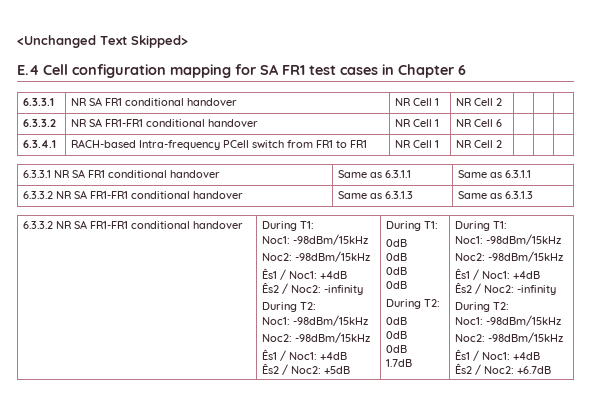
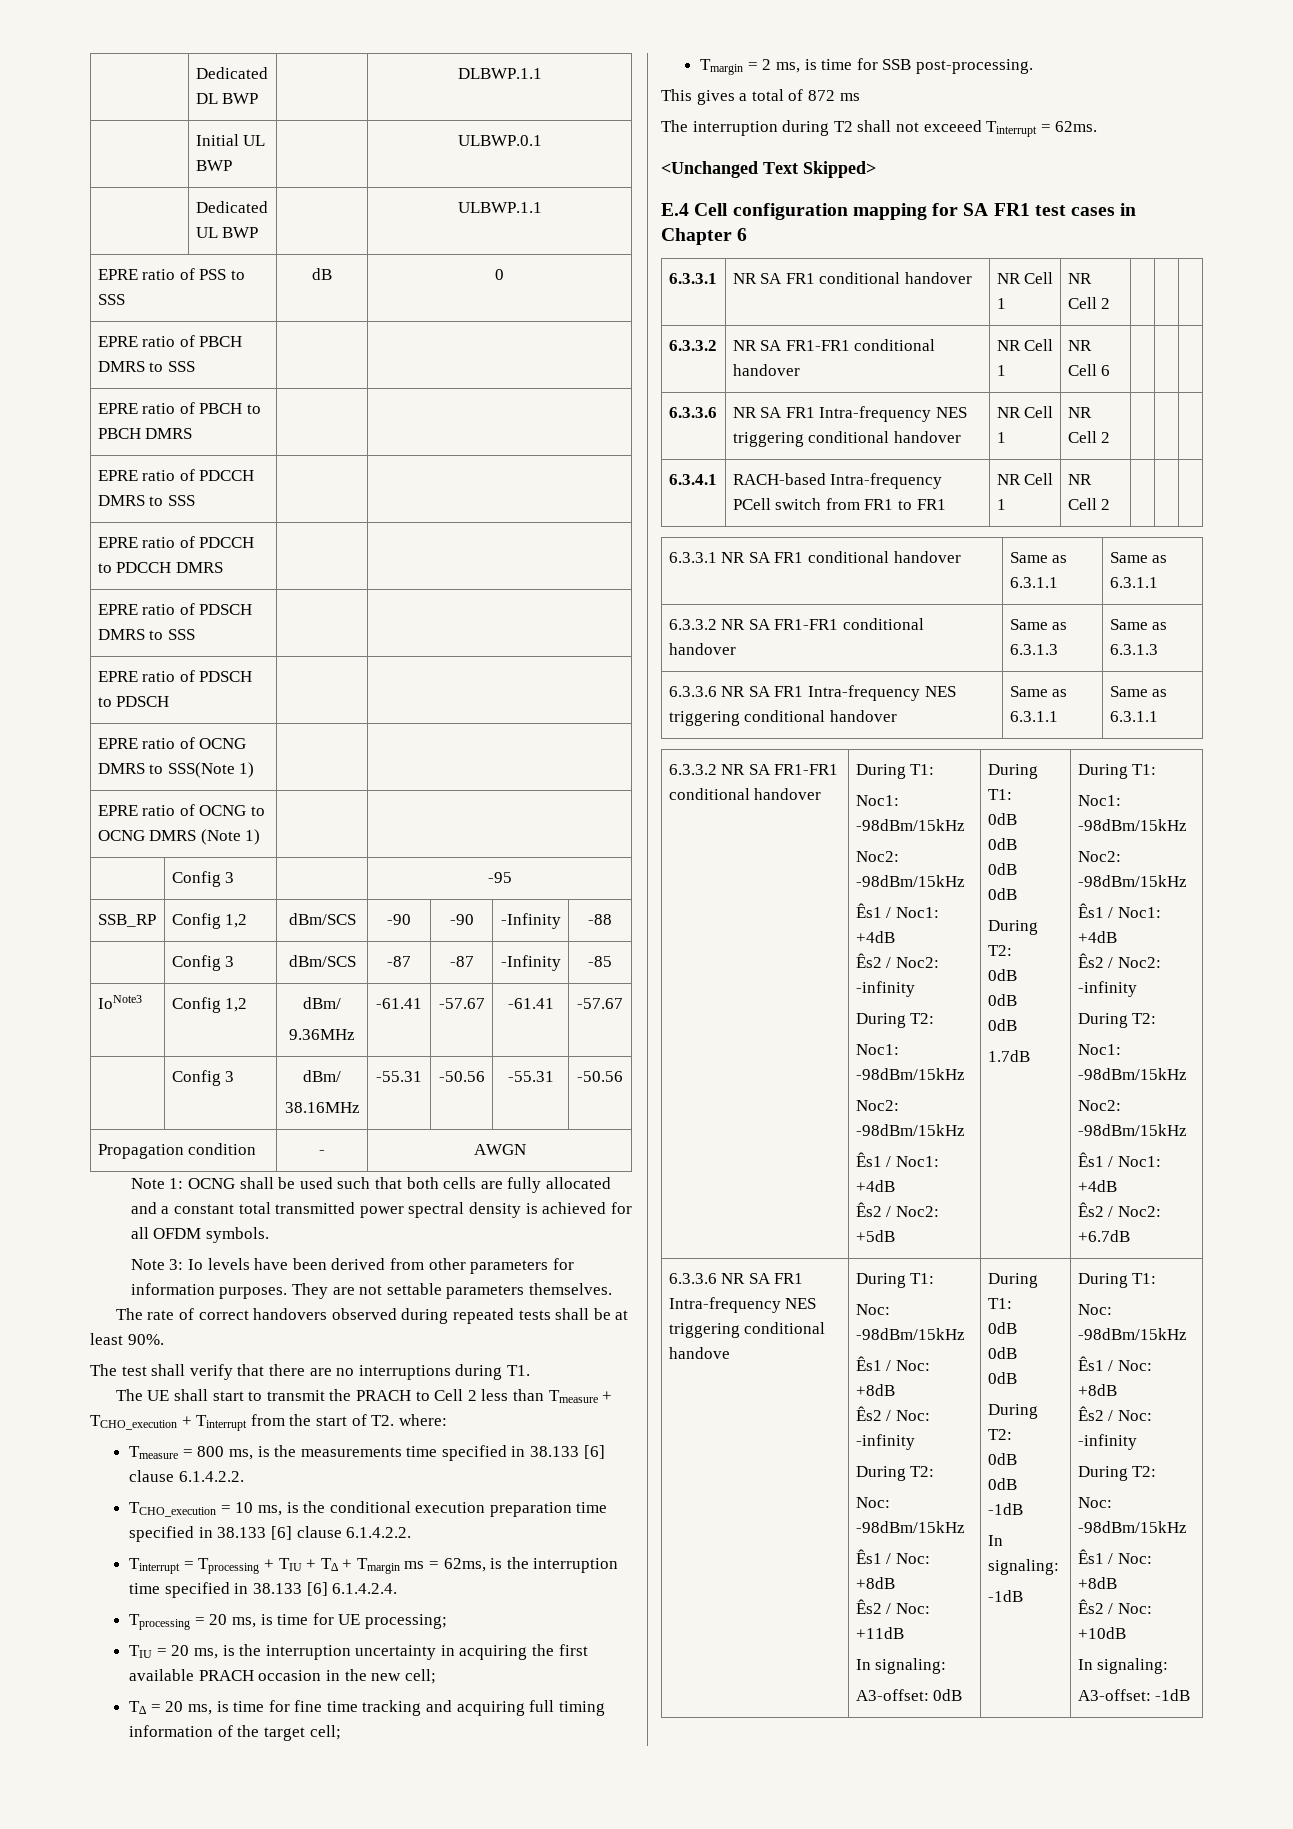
(17, 41) none -> [195,67,268,79] [195,93,259,104] [457,68,542,79] [195,134,266,146] [195,160,232,171] [457,135,542,146] [195,201,268,213] [195,227,259,238] [457,202,542,213] [97,268,245,280] [97,294,125,305] [312,268,332,280] [495,269,504,280] [97,335,243,347] [97,361,195,372] [97,402,261,414] [97,428,193,439] [97,469,255,481] [97,495,195,506] [97,536,255,548] [97,562,223,573] [97,603,253,615] [97,629,195,640] [97,670,253,682] [97,696,170,707] [97,737,247,749] [97,762,255,778] [97,804,265,816] [97,829,261,845] [171,871,235,887] [487,872,512,883] [97,914,156,927] [171,913,248,929] [288,913,356,925] [387,914,411,925] [449,914,474,925] [500,913,561,929] [588,914,612,925] [171,955,235,971] [288,955,356,967] [387,956,411,967] [449,956,474,967] [500,955,561,971] [588,956,612,967] [97,995,142,1009] [171,997,248,1013] [303,997,341,1009] [289,1029,355,1040] [376,998,422,1009] [438,998,485,1009] [507,998,554,1009] [577,998,623,1009] [171,1070,235,1086] [303,1070,341,1082] [284,1102,360,1113] [376,1071,422,1082] [438,1071,485,1082] [507,1071,554,1082] [577,1071,623,1082] [97,1143,257,1159] [319,1150,325,1155] [473,1144,526,1155] [130,1177,611,1193] [130,1202,632,1218] [130,1227,270,1243] [130,1258,574,1274] [130,1283,613,1299] [115,1308,629,1324] [90,1333,164,1345] [90,1364,530,1380] [115,1389,613,1403] [90,1414,447,1431] [129,1445,605,1461] [129,1470,244,1482] [129,1501,608,1517] [129,1526,412,1542] [129,1557,619,1574] [129,1582,398,1598] [129,1613,447,1630] [129,1644,588,1660] [129,1669,436,1684] [129,1700,605,1716] [129,1725,341,1741] [700,58,1033,75] [661,89,860,105] [661,120,1098,137] | Dedicated DL BWP | | DLBWP.1.1 // | Initial UL BWP | | ULBWP.0.1 // | Dedicated UL BWP | | ULBWP.1.1 // EPRE ratio of PSS to SSS | dB | 0 // EPRE ratio of PBCH DMRS to SSS | | // EPRE ratio of PBCH to PBCH DMRS | | // EPRE ratio of PDCCH DMRS to SSS | | // EPRE ratio of PDCCH to PDCCH DMRS | | // EPRE ratio of PDSCH DMRS to SSS | | // EPRE ratio of PDSCH to PDSCH | | // EPRE ratio of OCNG DMRS to SSS(Note 1) | | // EPRE ratio of OCNG to OCNG DMRS (Note 1) | | // | Config 3 | | -95 // SSB_RP | Config 1,2 | dBm/SCS | -90 | -90 | -Infinity | -88 // | Config 3 | dBm/SCS | -87 | -87 | -Infinity | -85 // IoNote3 | Config 1,2 | dBm/ // 9.36MHz | -61.41 | -57.67 | -61.41 | -57.67 // | Config 3 | dBm/ // 38.16MHz | -55.31 | -50.56 | -55.31 | -50.56 // Propagation condition | - | AWGN // Note 1: OCNG shall be used such that both cells are fully allocated and a constant total transmitted power spectral density is achieved for all OFDM symbols. // Note 3: Io levels have been derived from other parameters for information purposes. They are not settable parameters themselves. // The rate of correct handovers observed during repeated tests shall be at least 90%. // The test shall verify that there are no interruptions during T1. // The UE shall start to transmit the PRACH to Cell 2 less than Tmeasure + TCHO_execution + Tinterrupt from the start of T2. where: // Tmeasure = 800 ms, is the measurements time specified in 38.133 [6] clause 6.1.4.2.2. // TCHO_execution = 10 ms, is the conditional execution preparation time specified in 38.133 [6] clause 6.1.4.2.2. // Tinterrupt = Tprocessing + TIU + T∆ + Tmargin ms = 62ms, is the interruption time specified in 38.133 [6] 6.1.4.2.4. // Tprocessing = 20 ms, is time for UE processing; // TIU = 20 ms, is the interruption uncertainty in acquiring the first available PRACH occasion in the new cell; // T∆ = 20 ms, is time for fine time tracking and acquiring full timing information of the target cell; // Tmargin = 2 ms, is time for SSB post-processing. // This gives a total of 872 ms // The interruption during T2 shall not exceeed Tinterrupt = 62ms. //
(503, 123) none -> [668,407,717,418] [732,406,967,422] [732,431,961,447] [996,406,1054,418] [996,432,1006,443] [1067,407,1092,418] [1067,431,1111,443] // 6.3.3.6 | NR SA FR1 Intra-frequency NES triggering conditional handover | NR Cell 1 | NR Cell 2 | | |
(534, 195) none -> [668,685,956,701] [668,710,897,726] [1009,686,1068,697] [1009,711,1058,722] [1109,686,1168,697] [1109,711,1158,722] // 6.3.3.6 NR SA FR1 Intra-frequency NES triggering conditional handover | Same as 6.3.1.1 | Same as 6.3.1.1
(552, 370) none -> [668,1273,804,1284] [668,1297,817,1313] [668,1322,826,1338] [668,1347,730,1359] [855,1273,935,1288] [855,1304,890,1315] [855,1328,965,1340] [855,1356,930,1371] [855,1384,895,1396] [855,1406,930,1421] [855,1434,915,1450] [855,1466,935,1481] [855,1497,890,1508] [855,1521,965,1533] [855,1549,930,1564] [855,1577,895,1589] [855,1599,930,1614] [855,1627,904,1639] [855,1658,947,1674] [855,1689,963,1701] [987,1273,1038,1288] [987,1298,1012,1309] [987,1322,1017,1334] [987,1347,1017,1359] [987,1372,1017,1384] [987,1404,1038,1419] [987,1429,1012,1440] [987,1453,1017,1465] [987,1478,1017,1490] [987,1503,1023,1515] [987,1535,1003,1546] [987,1559,1059,1575] [987,1590,1023,1602] [1077,1273,1157,1288] [1077,1304,1112,1315] [1077,1328,1187,1340] [1077,1356,1152,1371] [1077,1384,1117,1396] [1077,1406,1152,1421] [1077,1434,1137,1450] [1077,1466,1157,1481] [1077,1497,1112,1508] [1077,1521,1187,1533] [1077,1549,1152,1564] [1077,1577,1117,1589] [1077,1599,1152,1614] [1077,1627,1126,1639] [1077,1658,1169,1674] [1077,1689,1191,1701] // 6.3.3.6 NR SA FR1 Intra-frequency NES triggering conditional handove | During T1: // Noc: -98dBm/15kHz // Ês1 / Noc: +8dB // Ês2 / Noc: -infinity // During T2: // Noc: -98dBm/15kHz // Ês1 / Noc: +8dB // Ês2 / Noc: +11dB // In signaling: // A3-offset: 0dB | During T1: // 0dB // 0dB // 0dB // During T2: // 0dB // 0dB // -1dB // In signaling: // -1dB | During T1: // Noc: -98dBm/15kHz // Ês1 / Noc: +8dB // Ês2 / Noc: -infinity // During T2: // Noc: -98dBm/15kHz // Ês1 / Noc: +8dB // Ês2 / Noc: +10dB // In signaling: // A3-offset: -1dB

